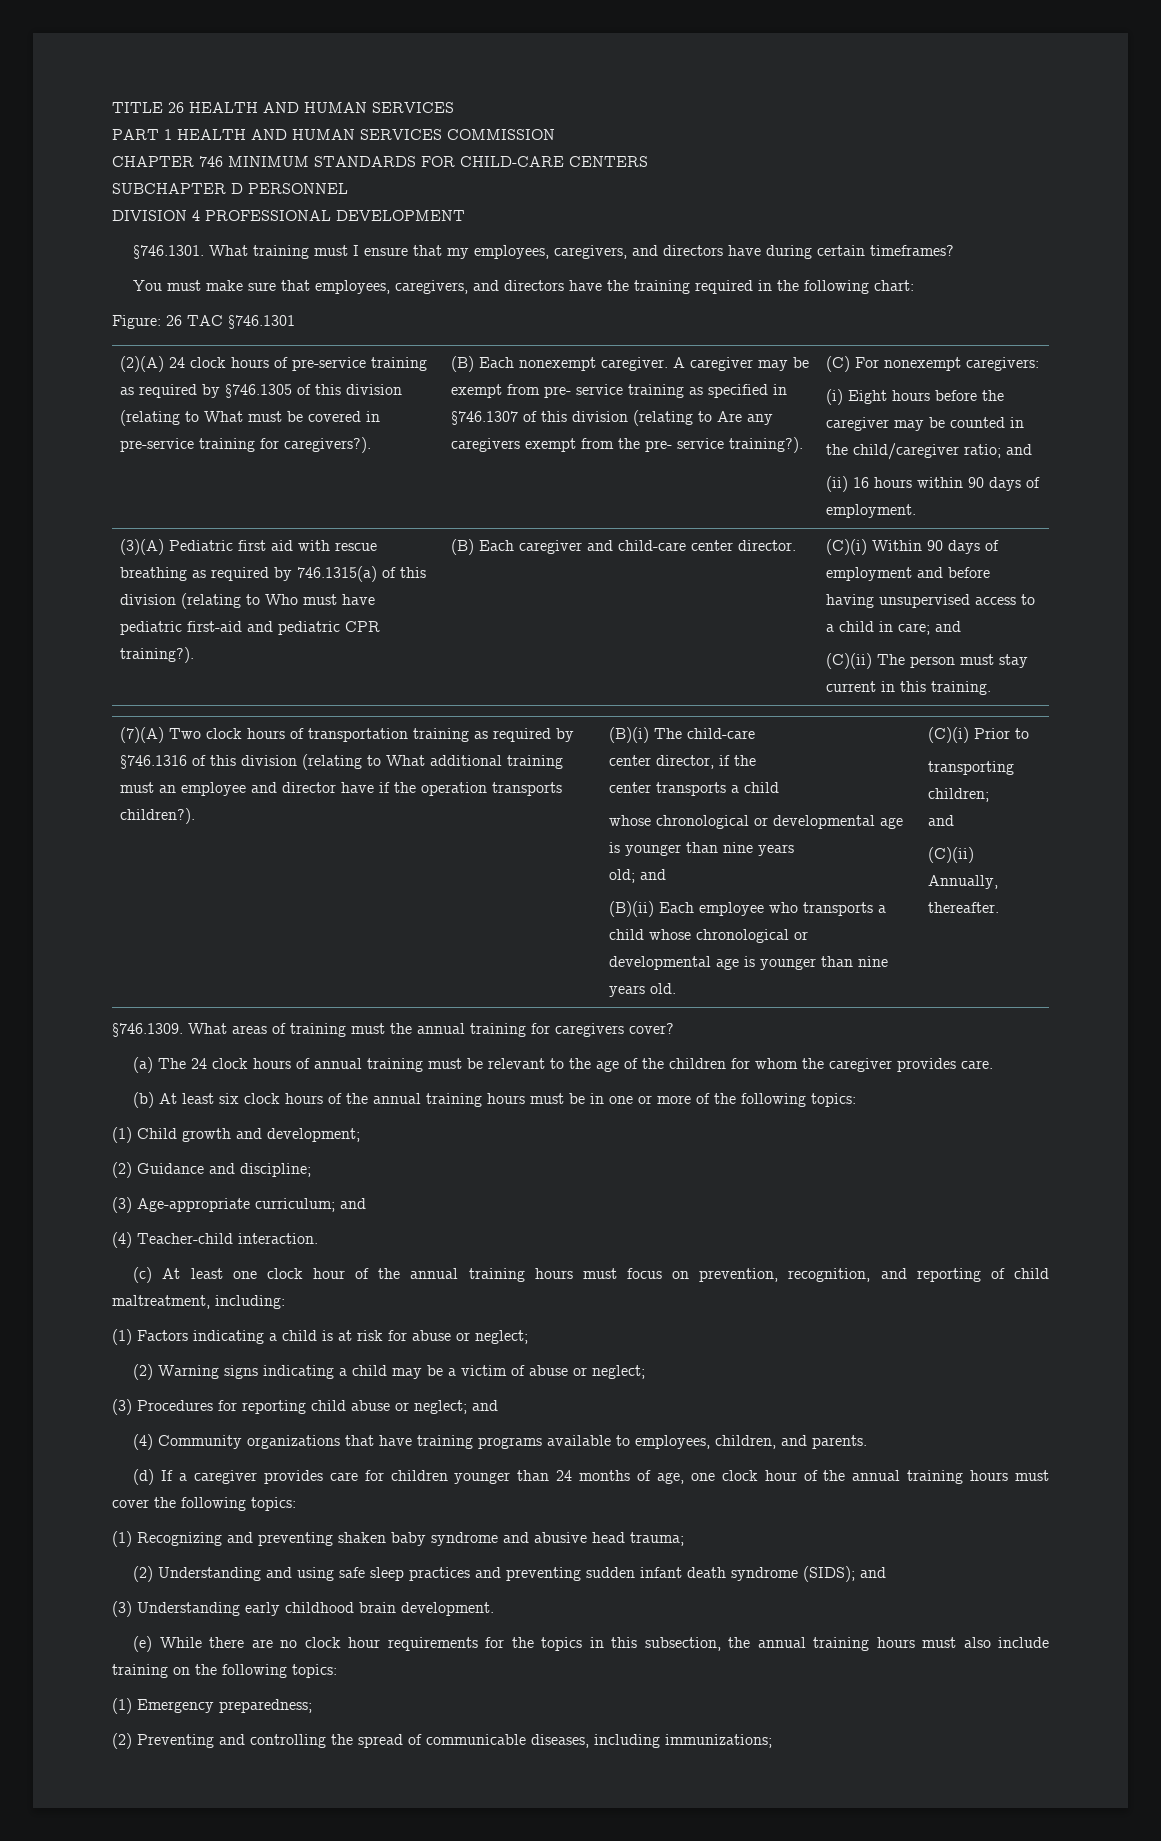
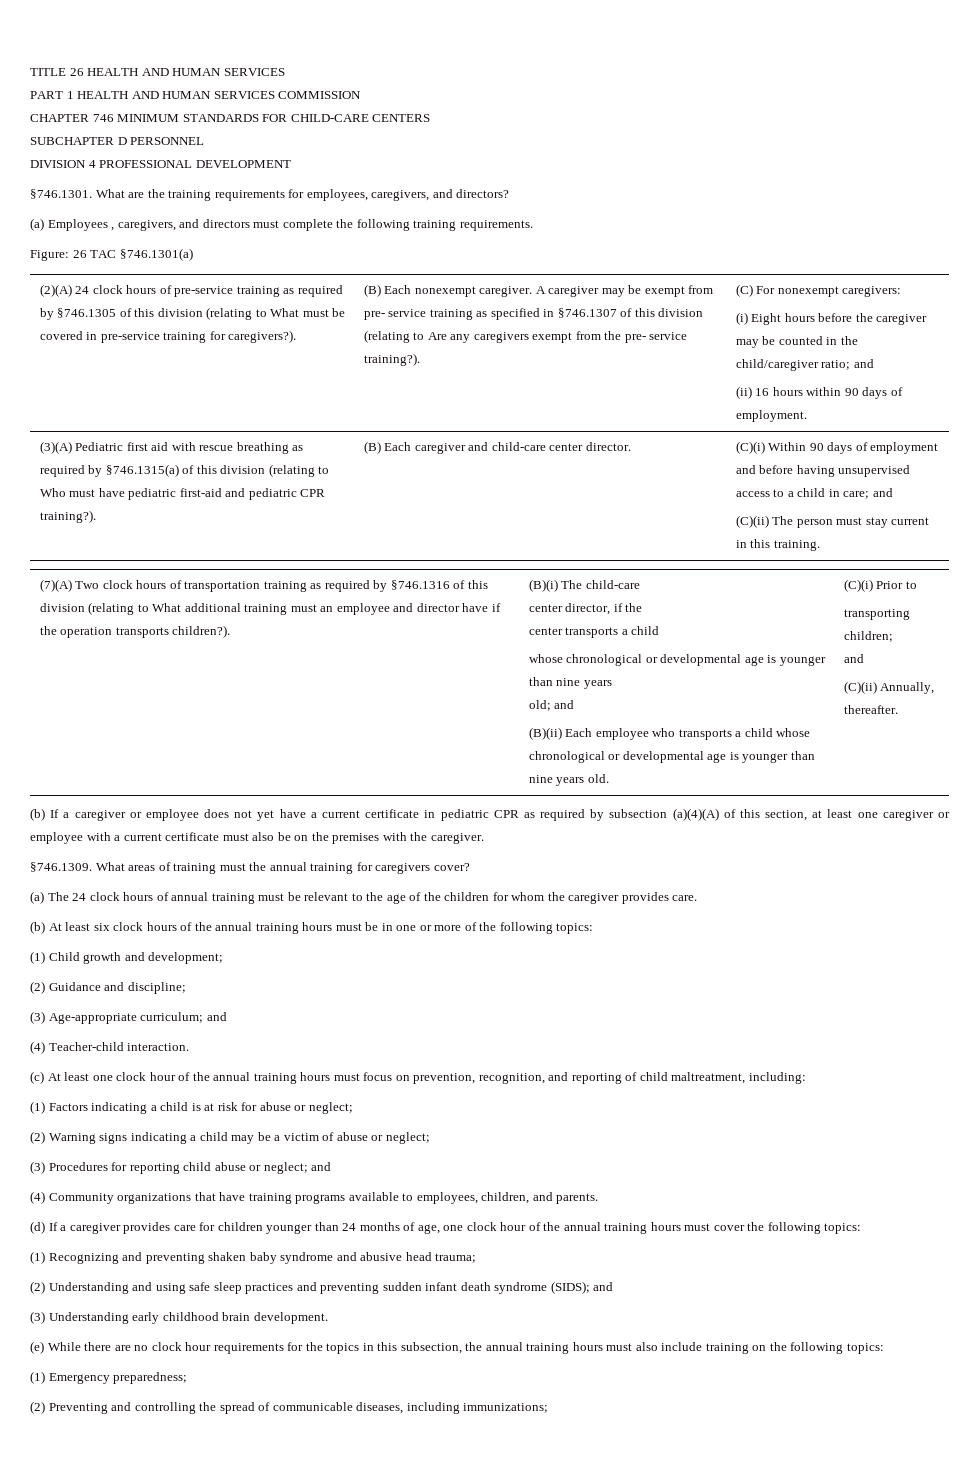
[253,245,955,259] [133,280,915,294] training must I ensure that my employees, caregivers, and directors have during certain timeframes? // You must make sure that employees, caregivers, and directors have the training required in the following chart: -> [128,189,510,201] [30,218,533,231] are the training requirements for employees, caregivers, and directors? // (a) Employees , caregivers, and directors must complete the following training requirements.
[228,315,295,329] §746.1301 -> [119,248,193,261] §746.1301(a)
[296,566,377,582] 746.1315(a) -> [105,464,179,477] §746.1315(a)
(999, 907) none -> [30,808,951,821] [30,832,484,844] // (b) If a caregiver or employee does not yet have a current certificate in pediatric CPR as required by subsection (a)(4)(A) of this section, at least one caregiver or employee with a current certificate must also be on the premises with the caregiver.

